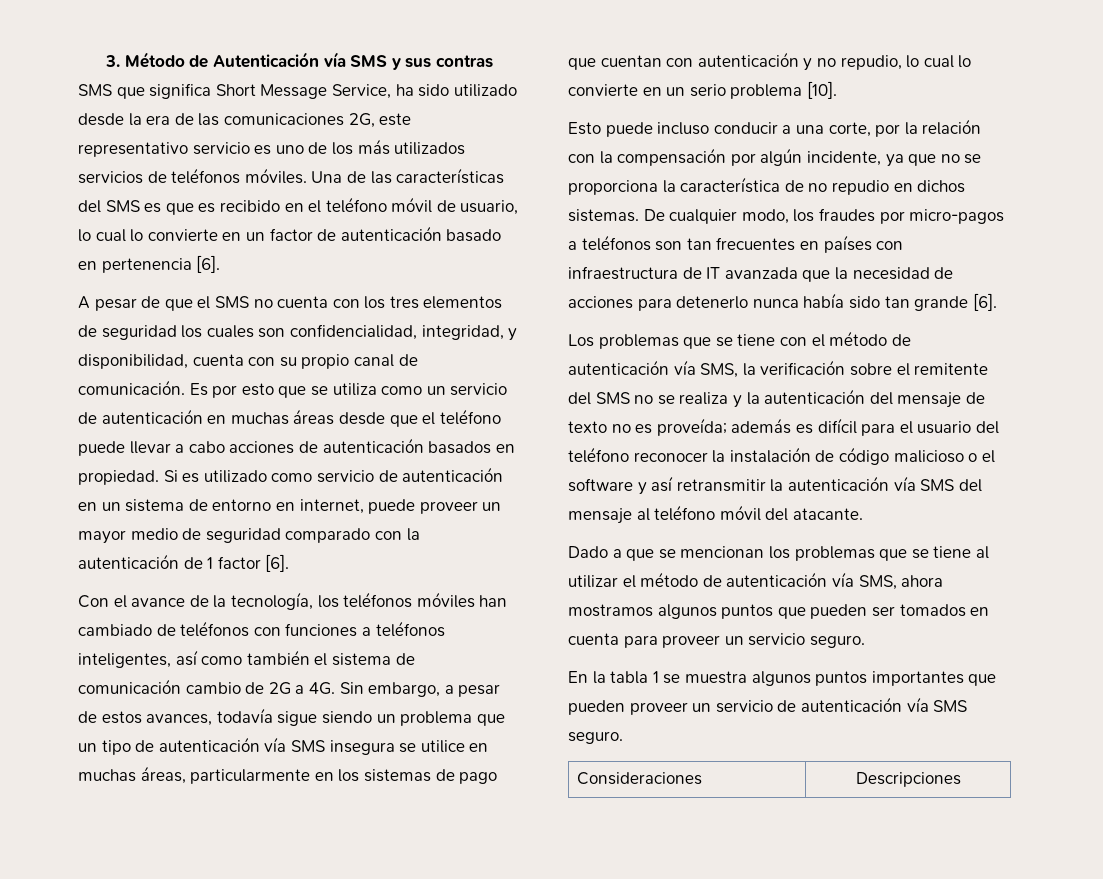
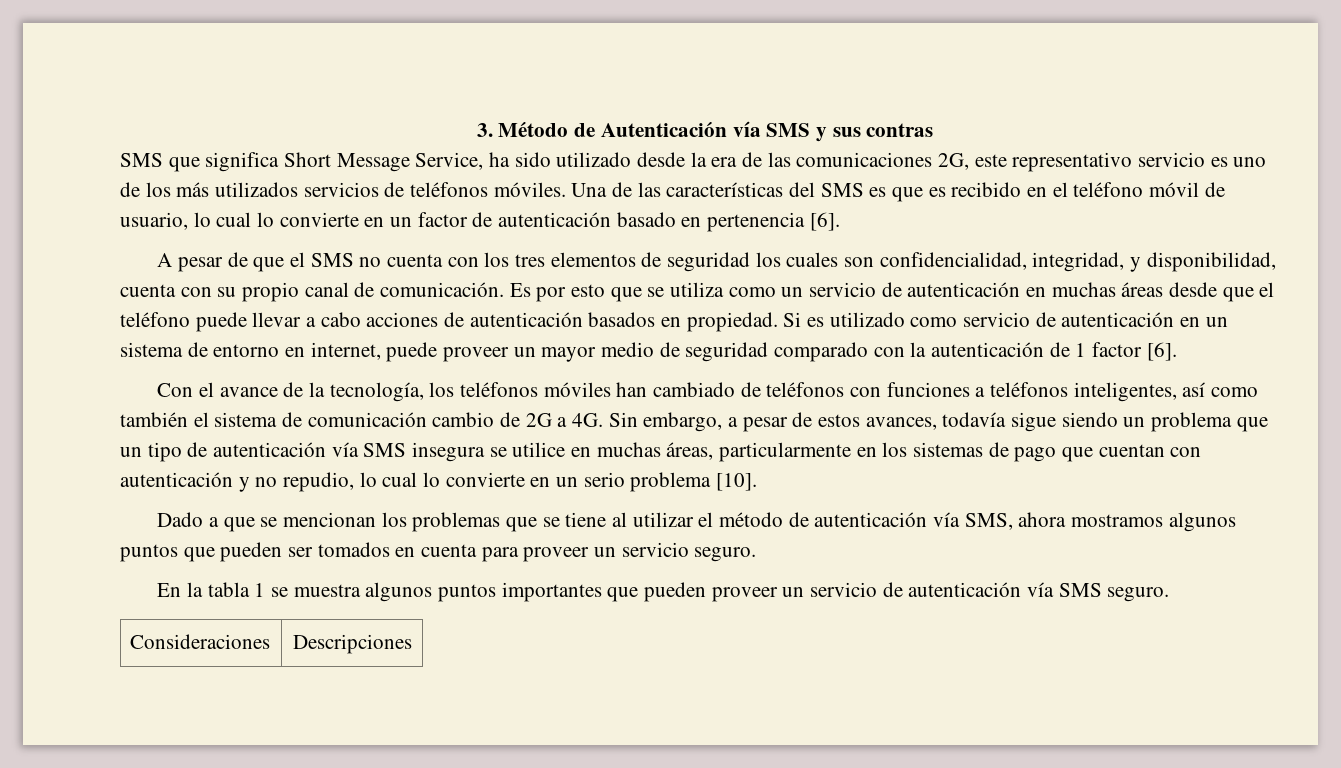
[568,119,982,137] [568,148,982,167] [568,177,966,195] [568,208,1005,224] [568,235,904,253] [568,266,954,282] [568,293,997,311] [568,331,911,349] [568,360,989,378] [568,389,985,408] [568,418,999,436] [568,447,995,465] [568,476,982,495] [568,505,863,524] // Esto puede incluso conducir a una corte, por la relación con la compensación por algún incidente, ya que no se proporciona la característica de no repudio en dichos sistemas. De cualquier modo, los fraudes por micro-pagos a teléfonos son tan frecuentes en países con infraestructura de IT avanzada que la necesidad de acciones para detenerlo nunca había sido tan grande [6]. // Los problemas que se tiene con el método de autenticación vía SMS, la verificación sobre el remitente del SMS no se realiza y la autenticación del mensaje de texto no es proveída; además es difícil para el usuario del teléfono reconocer la instalación de código malicioso o el software y así retransmitir la autenticación vía SMS del mensaje al teléfono móvil del atacante. -> (758, 482) none

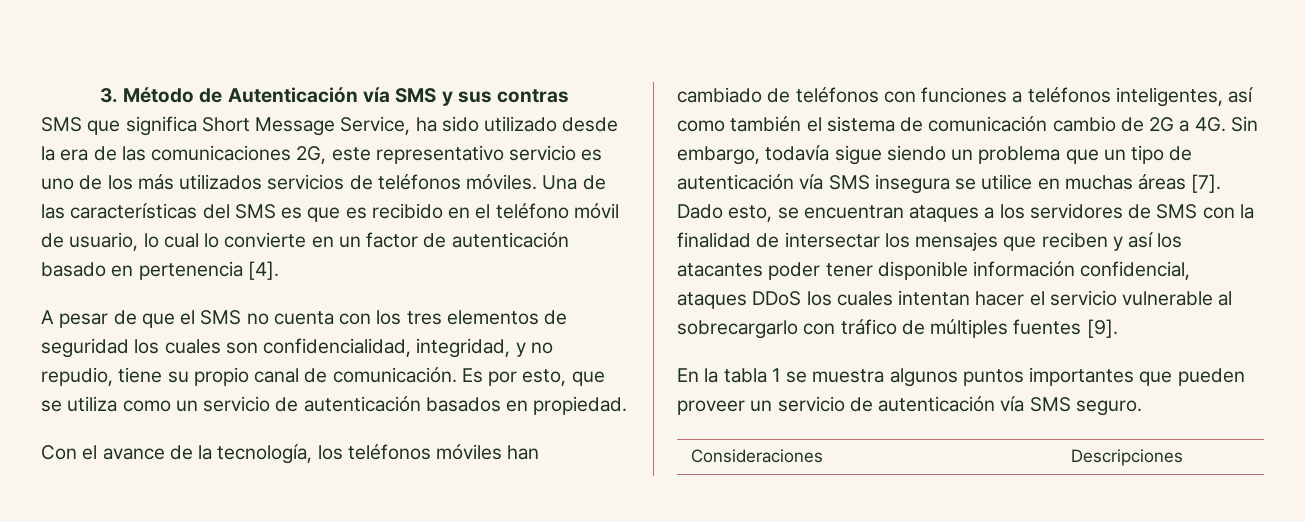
[809,212,840,231] [6]. -> [247,261,279,280] [4].
[1146,252,1276,272] [120,284,212,297] disponibilidad, cuenta con -> [530,342,553,354] [41,367,163,386] no repudio, tiene
[571,284,606,297] esto -> [522,369,567,386] esto,
[1026,282,1275,302] [120,312,1228,332] [120,342,1177,362] en muchas áreas desde que el teléfono puede llevar a cabo acciones de autenticación basados en propiedad. Si es utilizado como servicio de autenticación en un sistema de entorno en internet, puede proveer un mayor medio de seguridad comparado con la autenticación de 1 factor [6]. -> [425,396,628,415] basados en propiedad.
[728,412,937,432] a pesar de estos avances, -> (760, 155) none
[666,442,1202,462] [120,472,758,492] [157,512,1236,532] [120,542,757,562] áreas, particularmente en los sistemas de pago que cuentan con autenticación y no repudio, lo cual lo convierte en un serio problema [10]. // Dado a que se mencionan los problemas que se tiene al utilizar el método de autenticación vía SMS, ahora mostramos algunos puntos que pueden ser tomados en cuenta para proveer un servicio seguro. -> [1138,174,1222,193] [677,203,1254,222] [677,232,1183,251] [677,261,1191,280] [677,290,1233,309] [677,319,1118,339] áreas [7]. Dado esto, se encuentran ataques a los servidores de SMS con la finalidad de intersectar los mensajes que reciben y así los atacantes poder tener disponible información confidencial, ataques DDoS los cuales intentan hacer el servicio vulnerable al sobrecargarlo con tráfico de múltiples fuentes [9].

